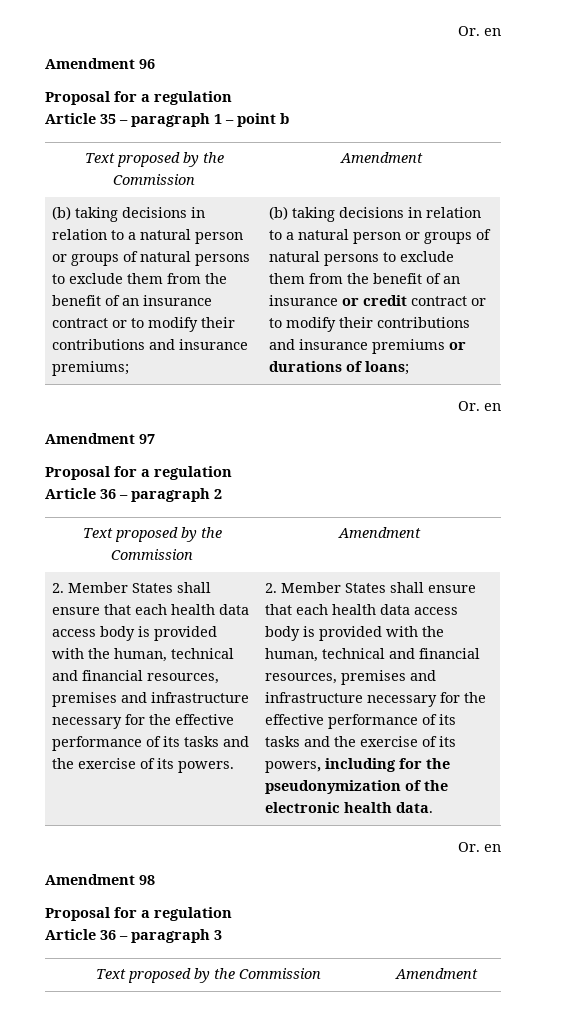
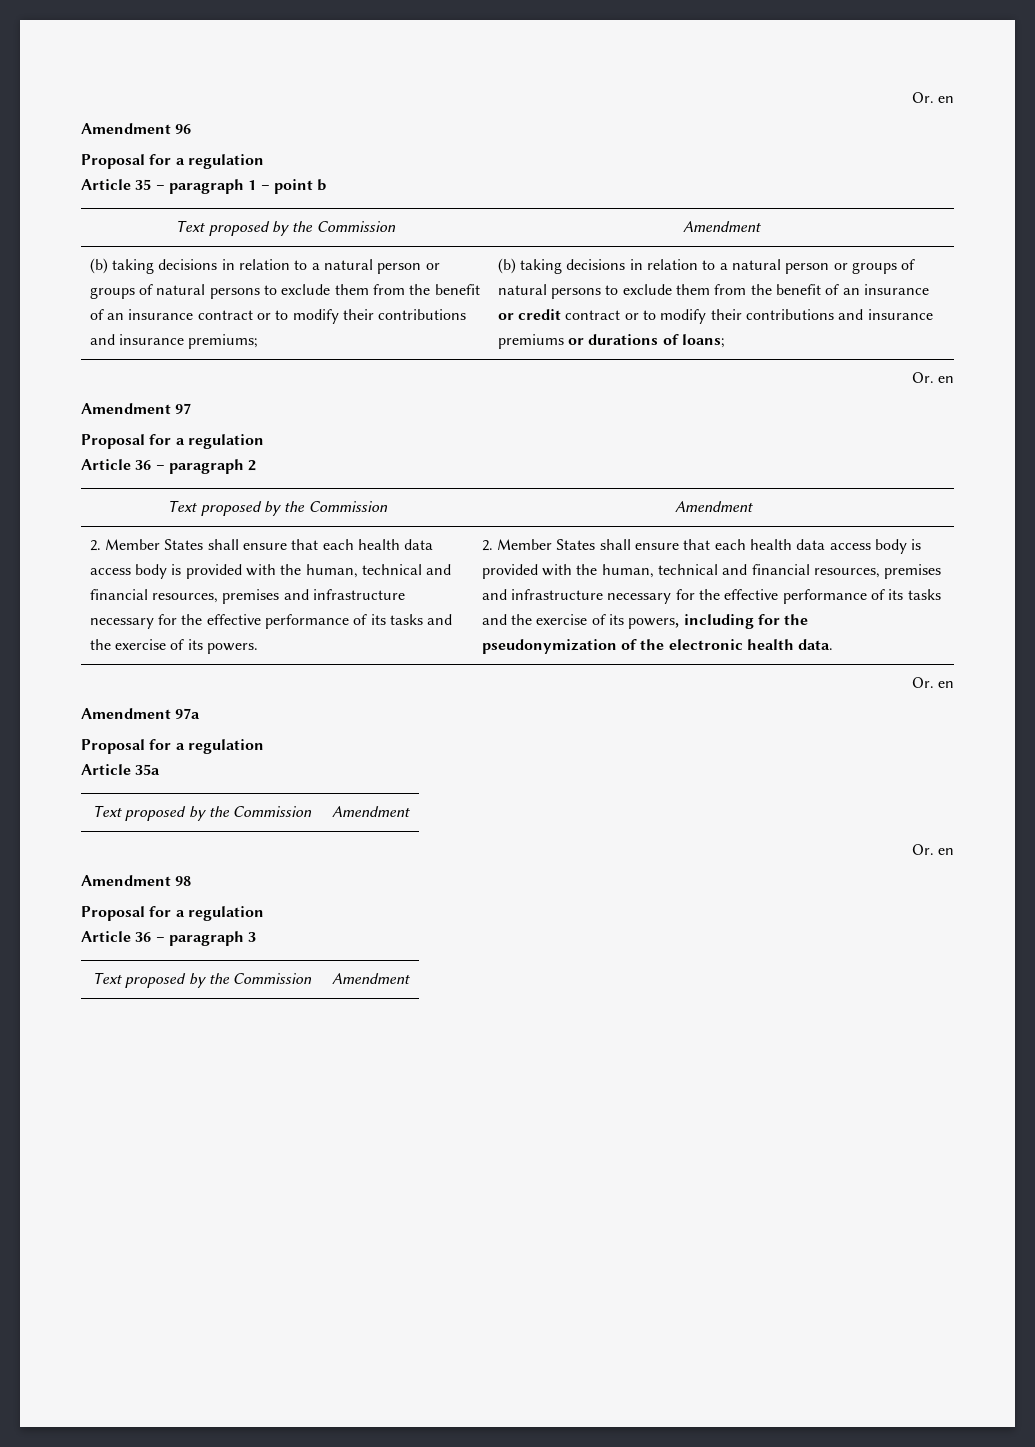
(501, 848) none -> [81,708,201,719] [81,739,264,754] [81,764,161,775] [92,805,313,821] [332,806,410,817] [911,844,954,855] // Amendment 97a // Proposal for a regulation // Article 35a // Text proposed by the Commission | Amendment // Or. en

